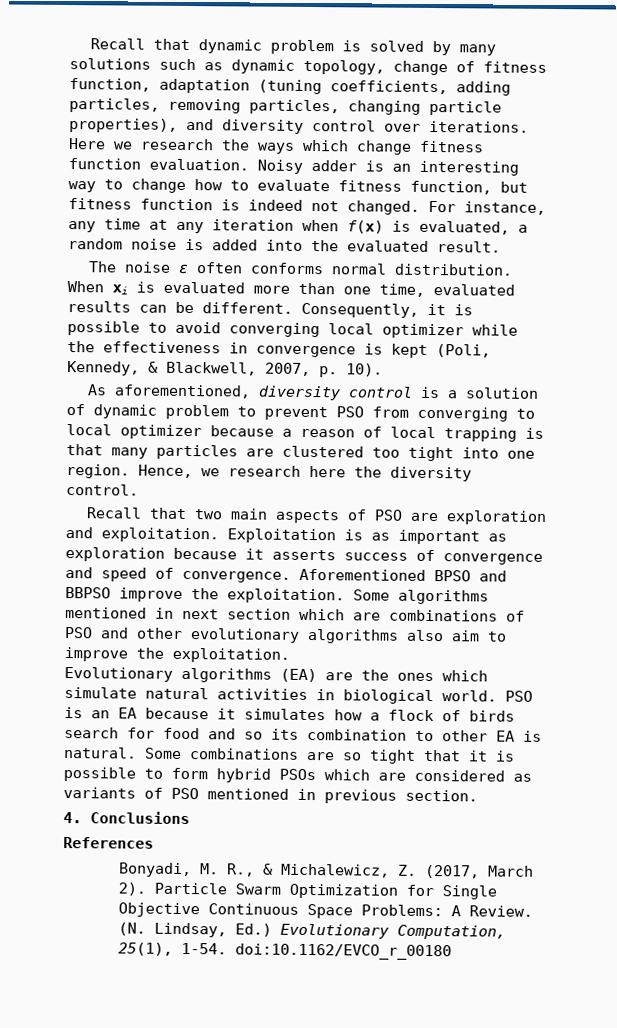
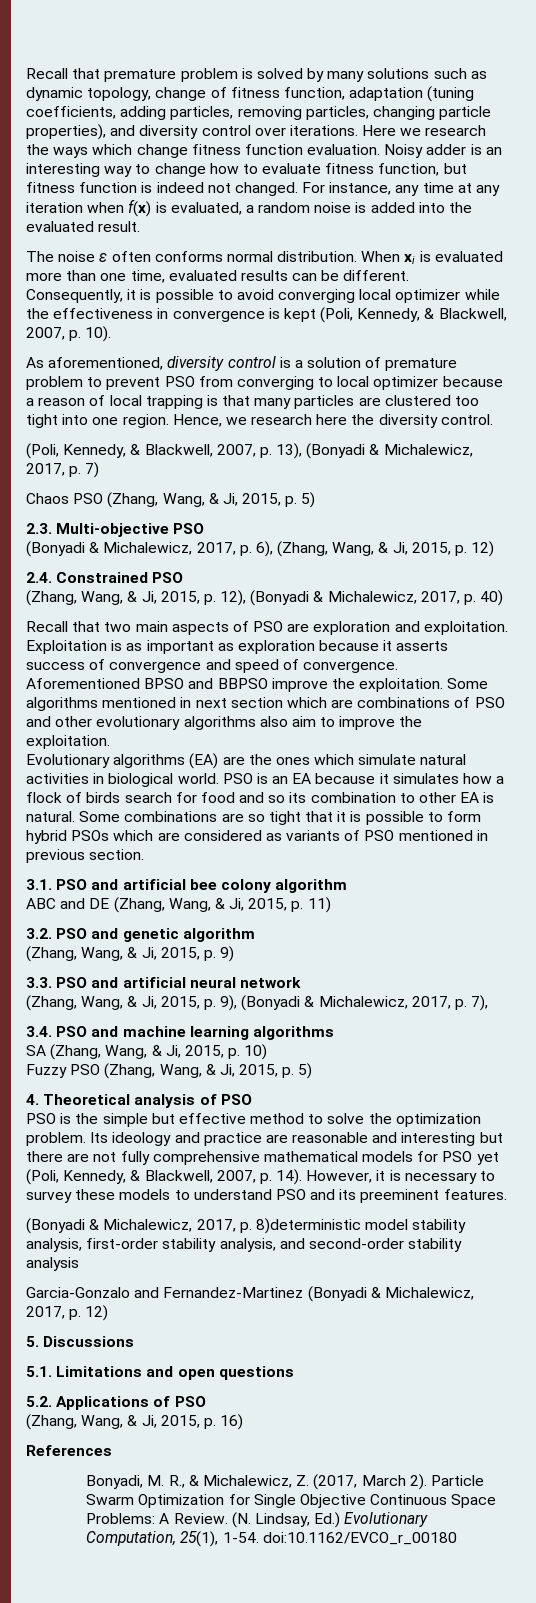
[90,38,263,54] Recall that dynamic -> [26,68,177,82] Recall that premature
[93,404,157,419] dynamic -> [385,358,458,371] premature
(139, 490) none -> [26,443,473,459] [26,462,100,478] [26,492,316,508] [26,523,205,537] [26,541,495,557] [26,572,184,583] [26,590,504,606] // (Poli, Kennedy, & Blackwell, 2007, p. 13), (Bonyadi & Michalewicz, 2017, p. 7) // Chaos PSO (Zhang, Wang, & Ji, 2015, p. 5) // 2.3. Multi-objective PSO // (Bonyadi & Michalewicz, 2017, p. 6), (Zhang, Wang, & Ji, 2015, p. 12) // 2.4. Constrained PSO // (Zhang, Wang, & Ji, 2015, p. 12), (Bonyadi & Michalewicz, 2017, p. 40)
[63,811,190,825] 4. Conclusions -> [26,879,348,893] [26,897,331,913] [26,928,255,942] [26,946,235,962] [26,977,301,988] [26,995,489,1011] [26,1026,334,1040] [26,1044,268,1060] [26,1063,313,1079] [26,1094,252,1108] [26,1113,481,1127] [26,1132,503,1146] [26,1151,499,1165] [26,1169,496,1185] [26,1189,507,1203] [26,1218,467,1234] [26,1238,463,1252] [26,1257,79,1271] [26,1286,474,1302] [26,1305,109,1321] [26,1336,135,1347] [26,1366,294,1380] [26,1396,206,1410] [26,1414,244,1430] 3.1. PSO and artificial bee colony algorithm // ABC and DE (Zhang, Wang, & Ji, 2015, p. 11) // 3.2. PSO and genetic algorithm // (Zhang, Wang, & Ji, 2015, p. 9) // 3.3. PSO and artificial neural network // (Zhang, Wang, & Ji, 2015, p. 9), (Bonyadi & Michalewicz, 2017, p. 7), // 3.4. PSO and machine learning algorithms // SA (Zhang, Wang, & Ji, 2015, p. 10) // Fuzzy PSO (Zhang, Wang, & Ji, 2015, p. 5) // 4. Theoretical analysis of PSO // PSO is the simple but effective method to solve the optimization problem. Its ideology and practice are reasonable and interesting but there are not fully comprehensive mathematical models for PSO yet (Poli, Kennedy, & Blackwell, 2007, p. 14). However, it is necessary to survey these models to understand PSO and its preeminent features. // (Bonyadi & Michalewicz, 2017, p. 8)deterministic model stability analysis, first-order stability analysis, and second-order stability analysis // Garcia-Gonzalo and Fernandez-Martinez (Bonyadi & Michalewicz, 2017, p. 12) // 5. Discussions // 5.1. Limitations and open questions // 5.2. Applications of PSO // (Zhang, Wang, & Ji, 2015, p. 16)

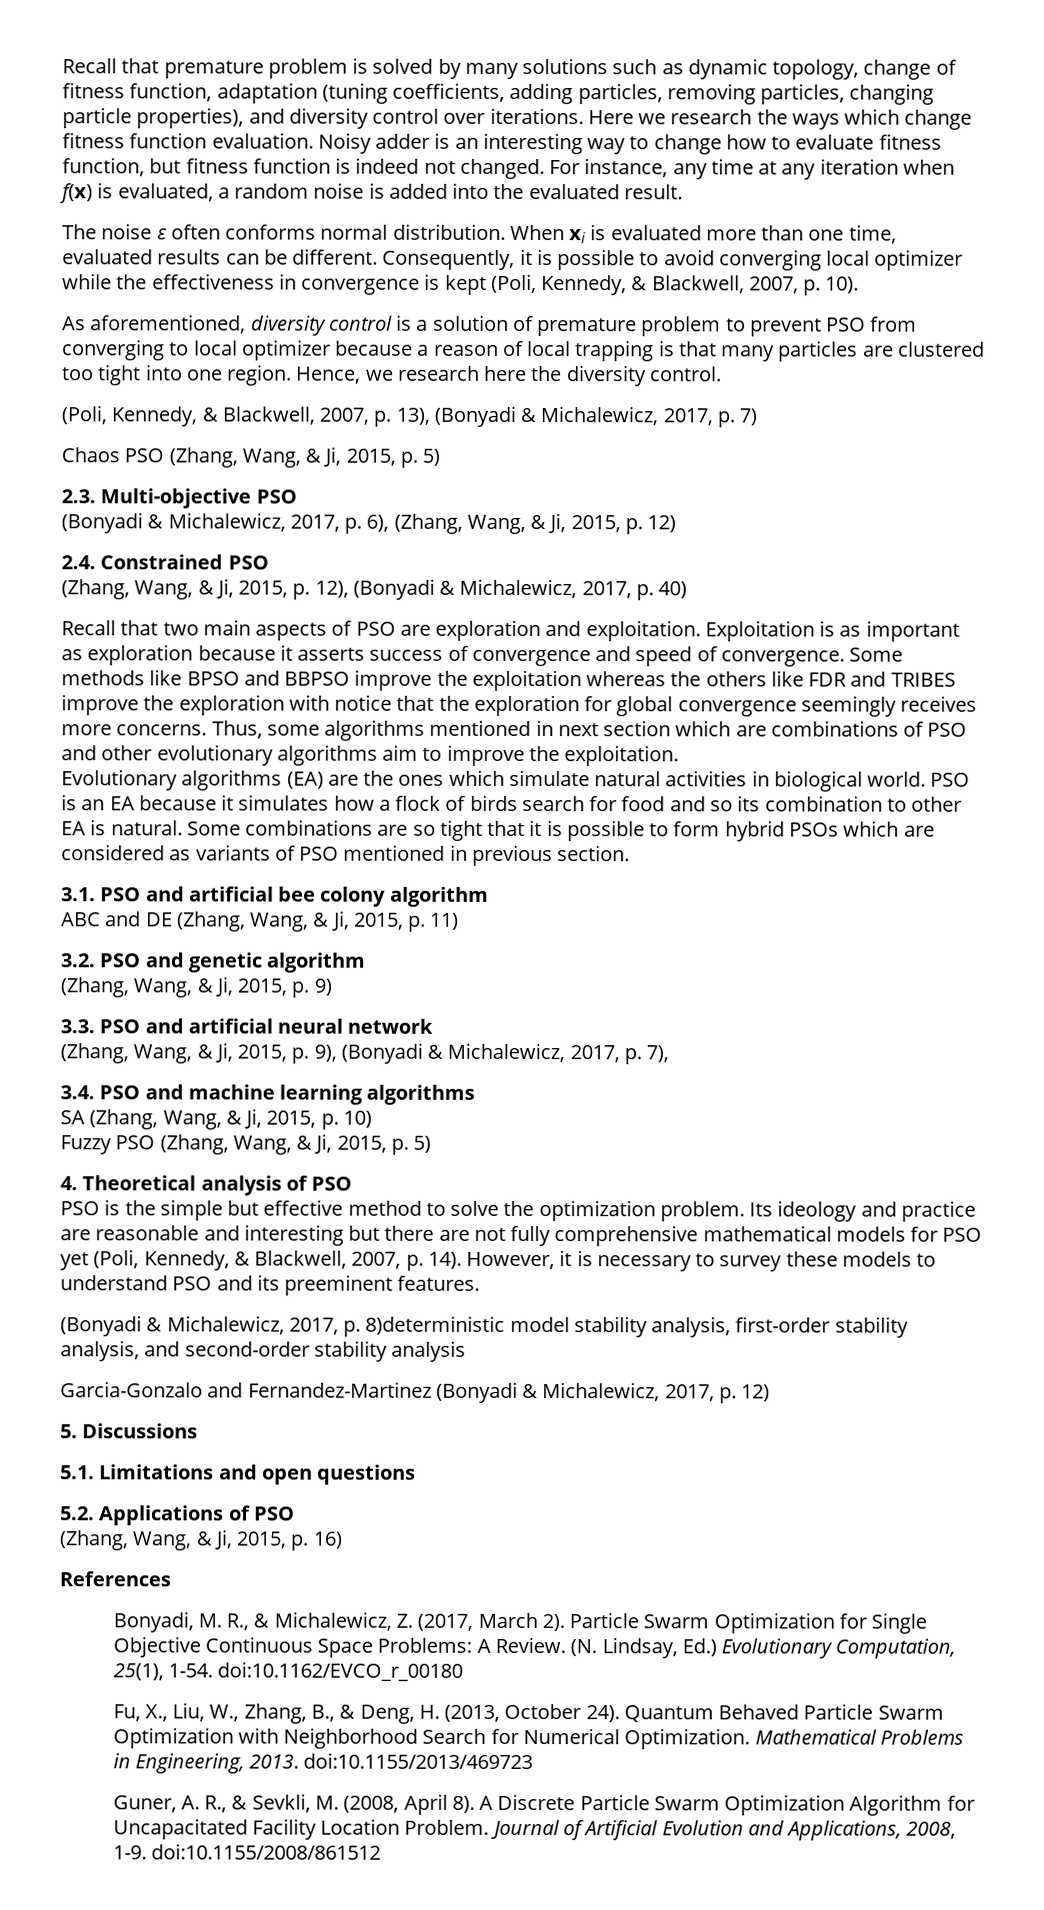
[26,678,140,689] Aforementioned -> [849,647,904,662] [61,669,183,686] Some methods like
[359,678,489,692] exploitation. Some -> [471,669,956,692] [61,694,978,717] [61,720,320,739] exploitation whereas the others like FDR and TRIBES improve the exploration with notice that the exploration for global convergence seemingly receives more concerns. Thus, some
[259,716,288,727] also -> (378, 755) none
(457, 1538) none -> [112,1702,944,1724] [112,1727,964,1750] [112,1752,534,1774] [112,1793,975,1816] [112,1818,957,1841] [112,1843,381,1860] // Fu, X., Liu, W., Zhang, B., & Deng, H. (2013, October 24). Quantum Behaved Particle Swarm Optimization with Neighborhood Search for Numerical Optimization. Mathematical Problems in Engineering, 2013. doi:10.1155/2013/469723 // Guner, A. R., & Sevkli, M. (2008, April 8). A Discrete Particle Swarm Optimization Algorithm for Uncapacitated Facility Location Problem. Journal of Artificial Evolution and Applications, 2008, 1-9. doi:10.1155/2008/861512

